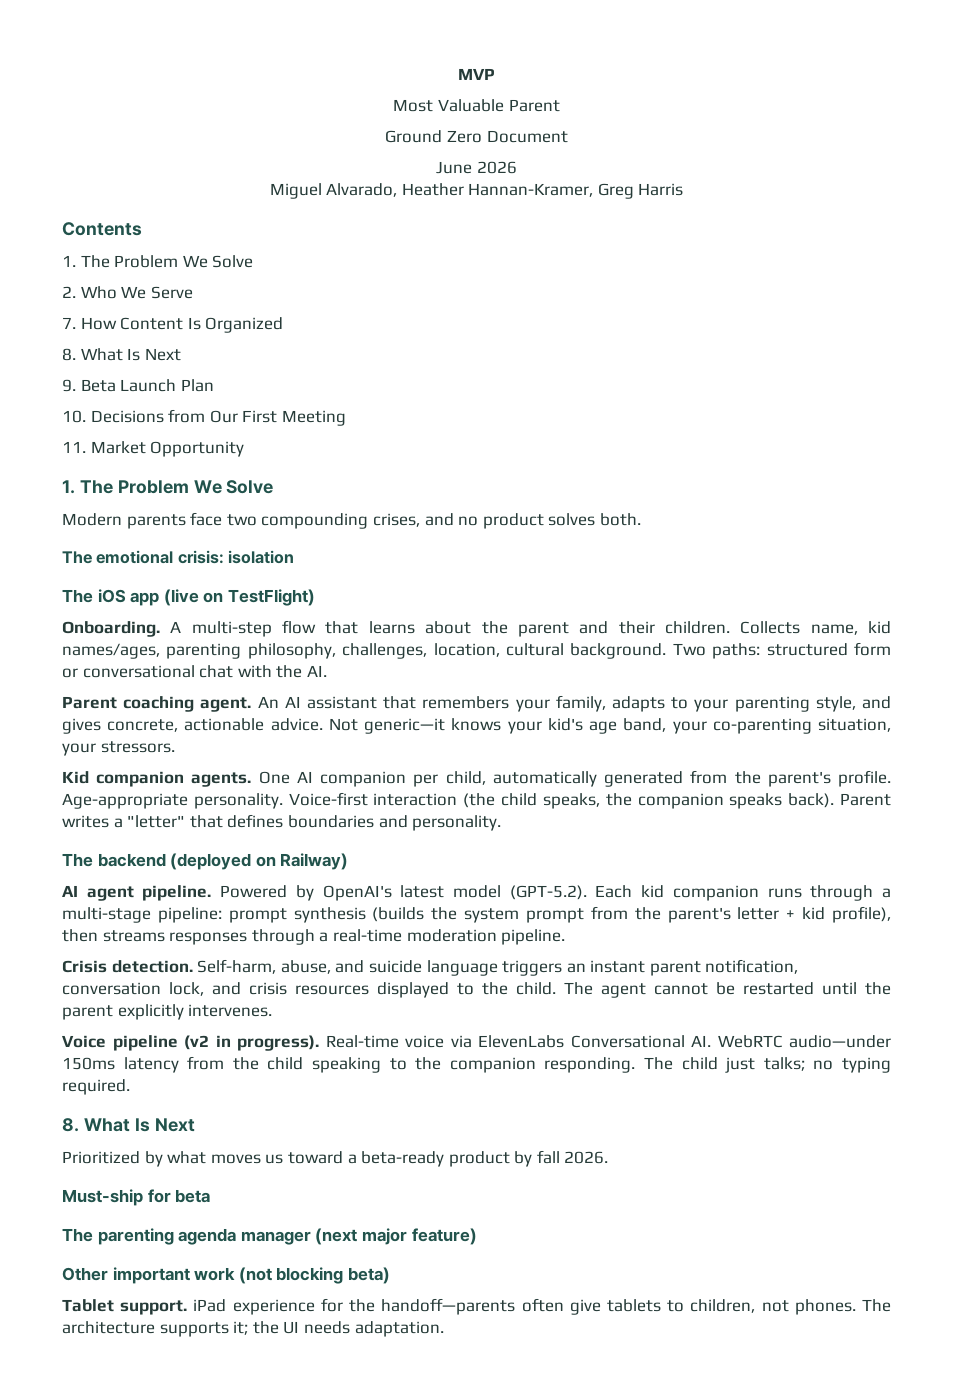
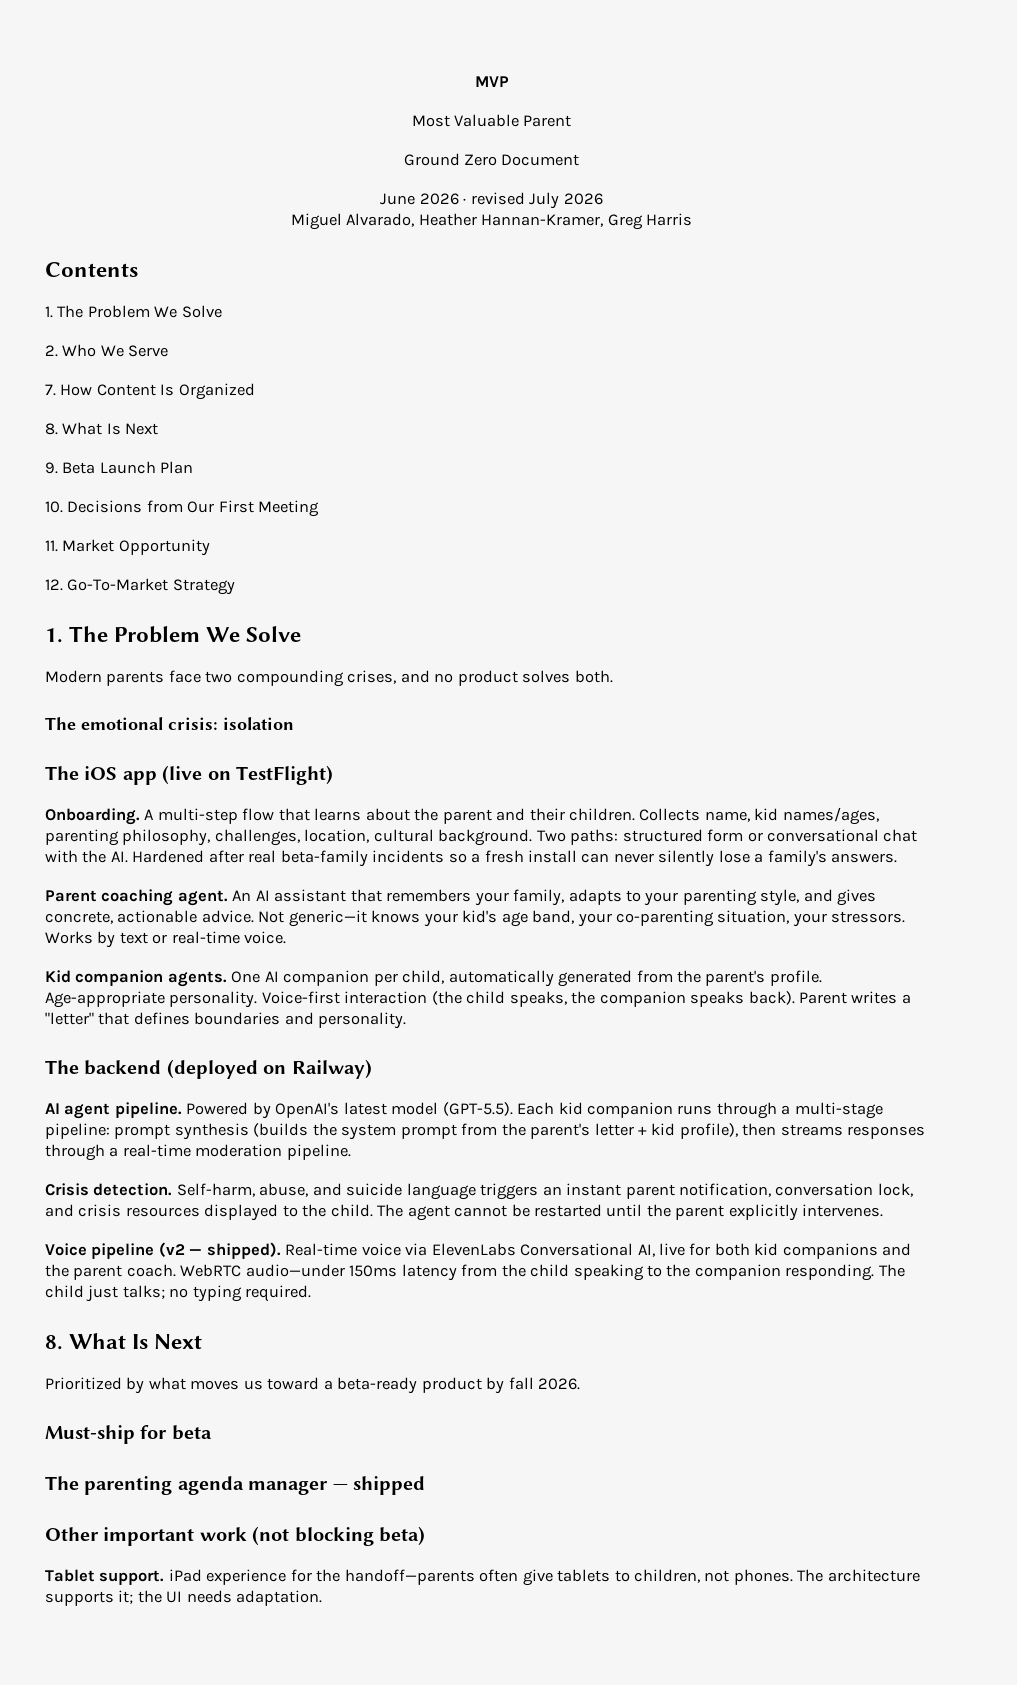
(517, 167) none -> [463,192,603,209] · revised July 2026
(245, 449) none -> [45,578,235,595] // 12. Go-To-Market Strategy
(327, 671) none -> [132,850,898,867] Hardened after real beta-family incidents so a fresh install can never silently lose a family's answers.
(175, 747) none -> [45,931,287,948] Works by text or real-time voice.
[509,885,587,900] (GPT-5.2). -> [442,1102,513,1116] (GPT-5.5).
[215,1035,319,1051] in progress). -> [189,1242,281,1259] — shipped).
[691,1035,711,1047] AI. -> [637,1243,912,1259] [45,1264,176,1280] AI, live for both kid companions and the parent coach.
[315,1228,477,1245] (next major feature) -> [332,1476,425,1495] — shipped

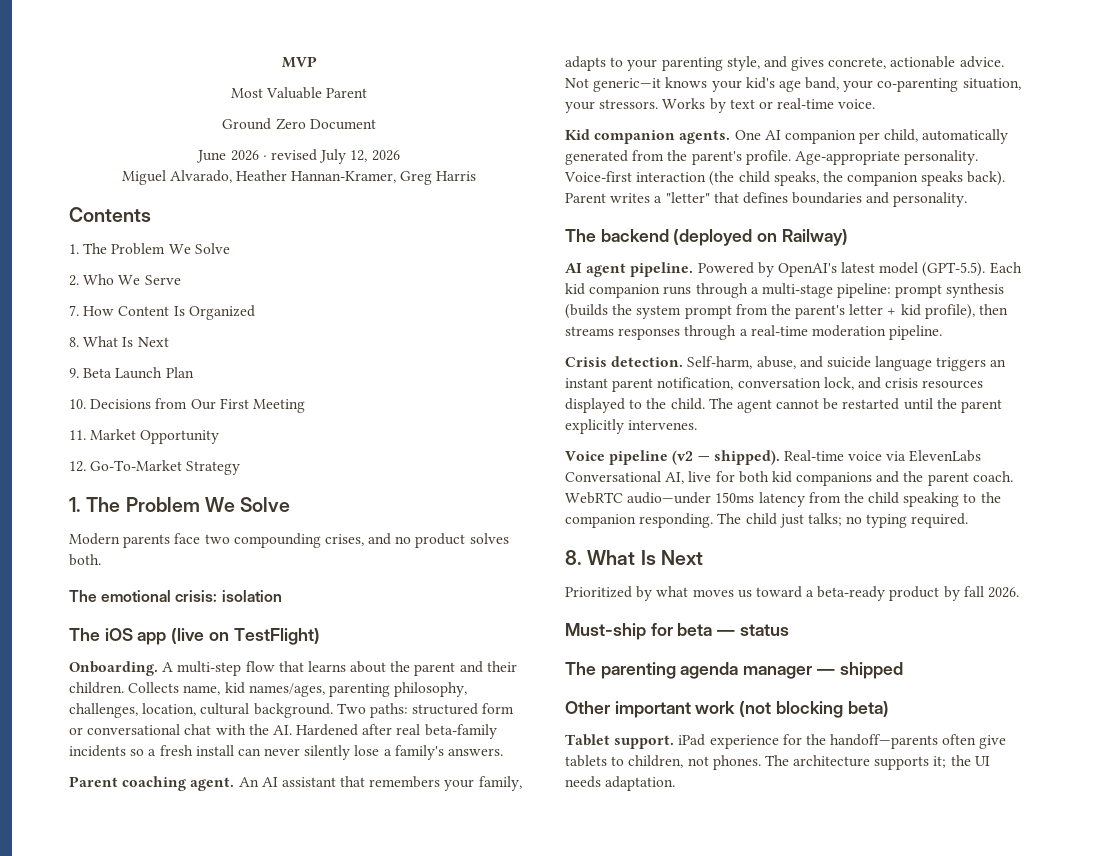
(560, 200) none -> [350,150,368,162] 12,
(212, 1432) none -> [717,624,789,636] — status

